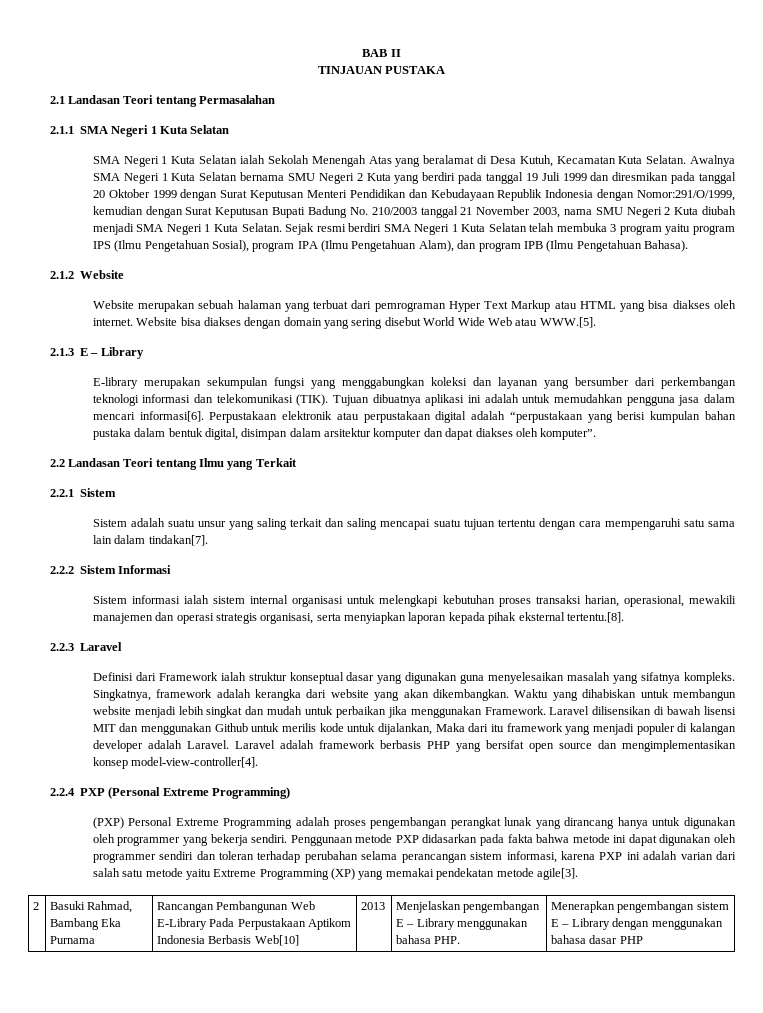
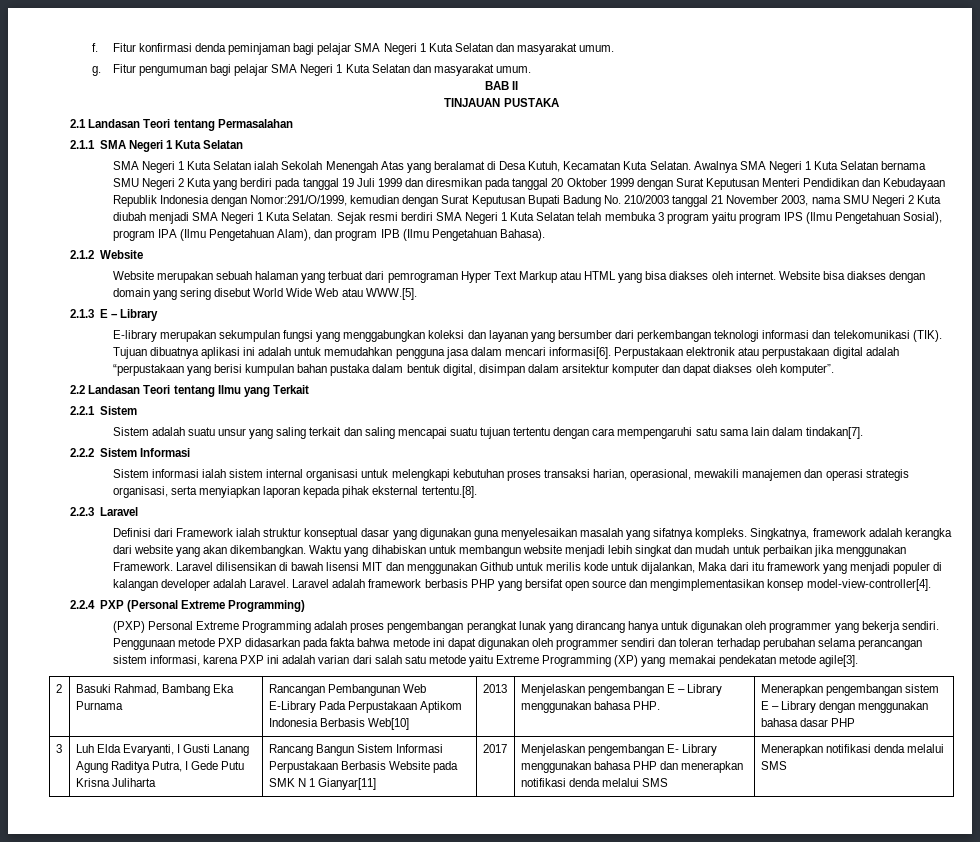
(362, 53) none -> [91,43,615,55] [91,64,531,76] f. Fitur konfirmasi denda peminjaman bagi pelajar SMA Negeri 1 Kuta Selatan dan masyarakat umum. // g. Fitur pengumuman bagi pelajar SMA Negeri 1 Kuta Selatan dan masyarakat umum. //
(643, 940) none -> [55,744,62,753] [75,744,250,756] [75,761,245,773] [75,778,156,787] [268,744,443,756] [268,761,458,773] [268,778,376,790] [482,744,507,753] [520,744,717,756] [520,761,744,773] [520,778,668,787] [760,744,944,756] [760,761,787,770] // 3 | Luh Elda Evaryanti, I Gusti Lanang Agung Raditya Putra, I Gede Putu Krisna Juliharta | Rancang Bangun Sistem Informasi Perpustakaan Berbasis Website pada SMK N 1 Gianyar[11] | 2017 | Menjelaskan pengembangan E- Library menggunakan bahasa PHP dan menerapkan notifikasi denda melalui SMS | Menerapkan notifikasi denda melalui SMS

